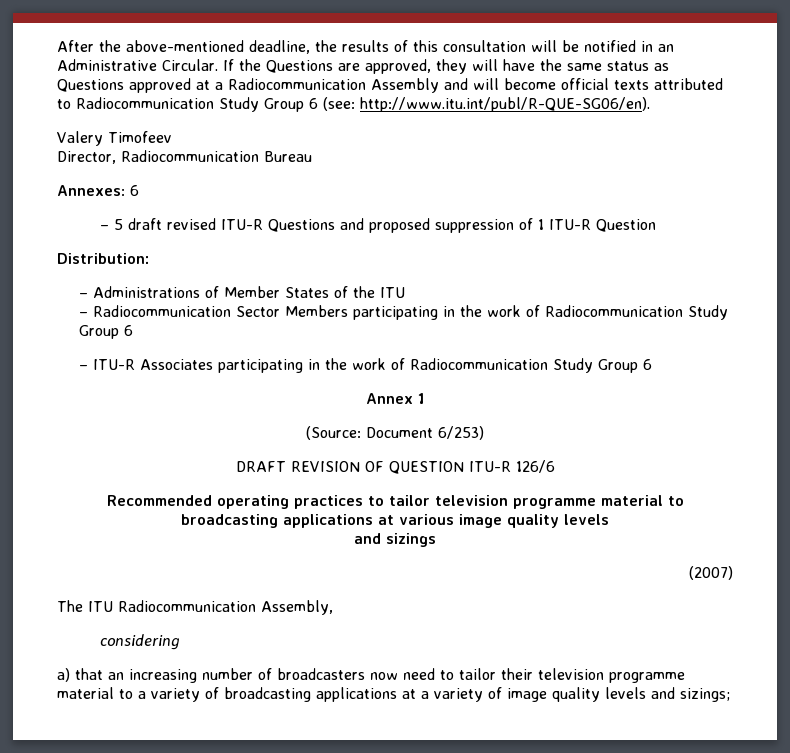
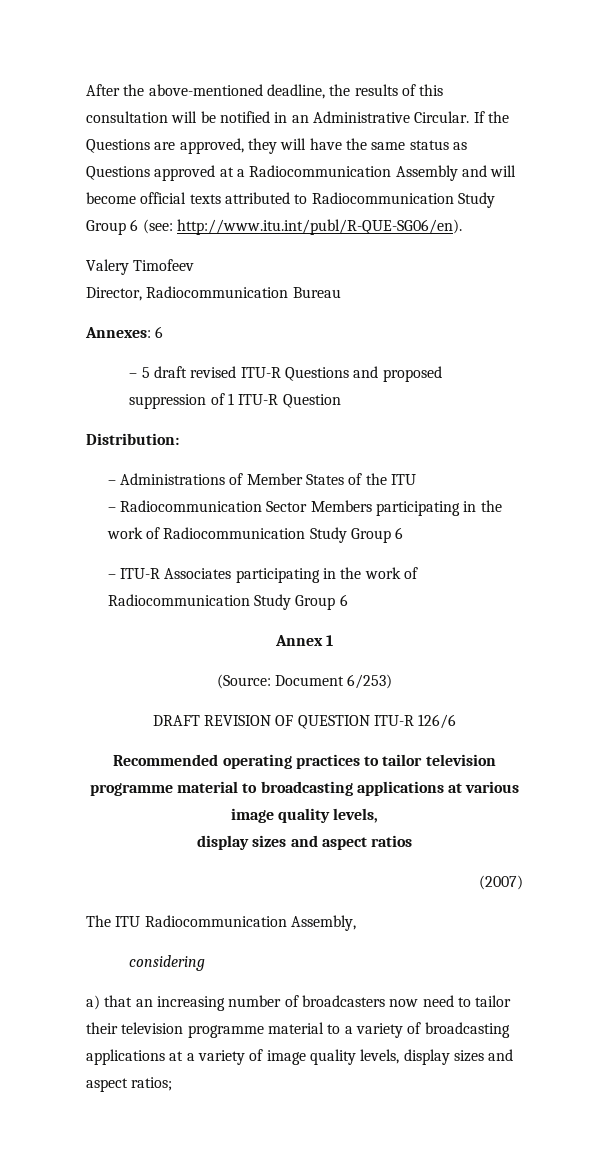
[564,514,609,525] [354,533,436,547] levels // and sizings -> [333,808,379,823] [196,835,413,850] levels, // display sizes and aspect ratios
[605,687,730,702] levels and sizings; -> [360,1049,514,1065] [86,1077,173,1092] levels, display sizes and aspect ratios;

